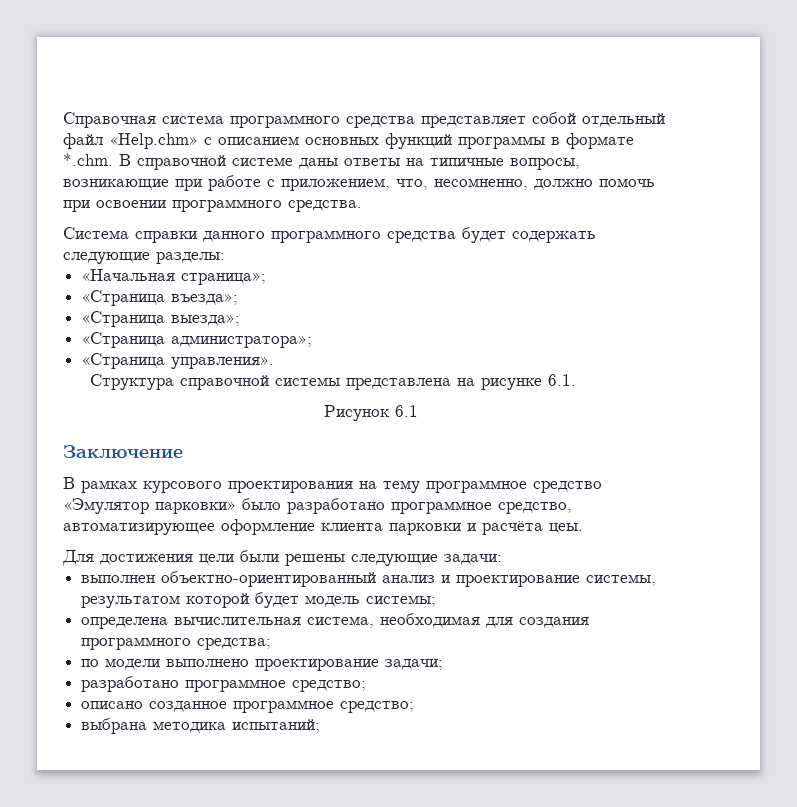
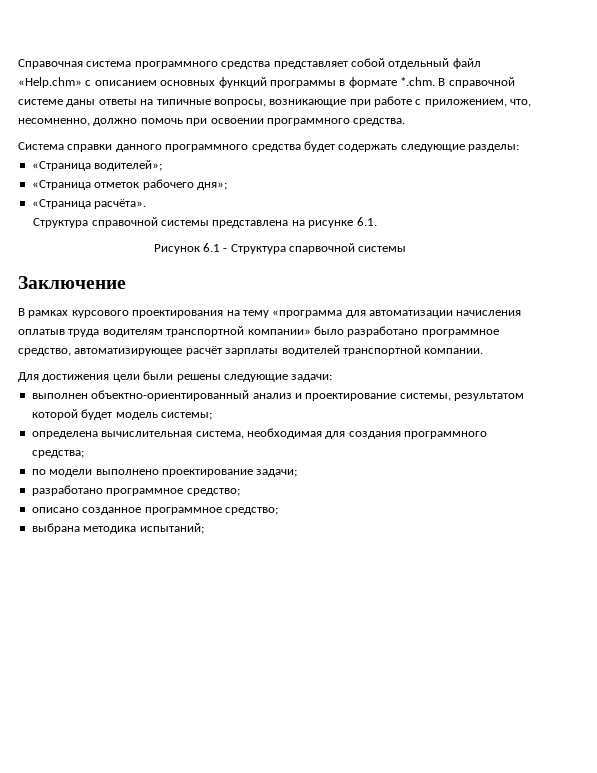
[81,269,267,285] [81,290,239,306] [81,311,241,327] [81,332,313,348] [81,353,275,369] «Начальная страница»; // «Страница въезда»; // «Страница выезда»; // «Страница администратора»; // «Страница управления». -> [31,160,163,171] [31,179,227,190] [31,199,147,209] «Страница водителей»; // «Страница отметок рабочего дня»; // «Страница расчёта».
(418, 411) none -> [223,243,407,254] - Структура спарвочной системы
[426,480,602,493] [63,498,236,514] программное средство «Эмулятор парковки» -> [272,310,522,318] [18,326,311,337] «программа для автоматизации начисления оплатыв труда водителям транспортной компании»
[221,519,583,535] оформление клиента парковки и расчёта цеы. -> [185,345,484,356] расчёт зарплаты водителей транспортной компании.

